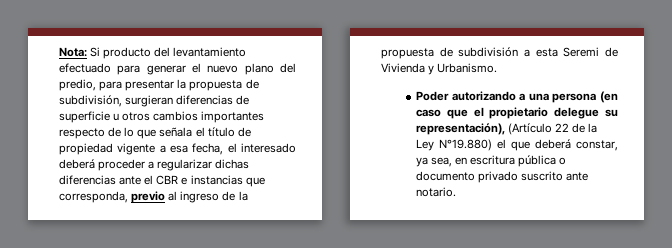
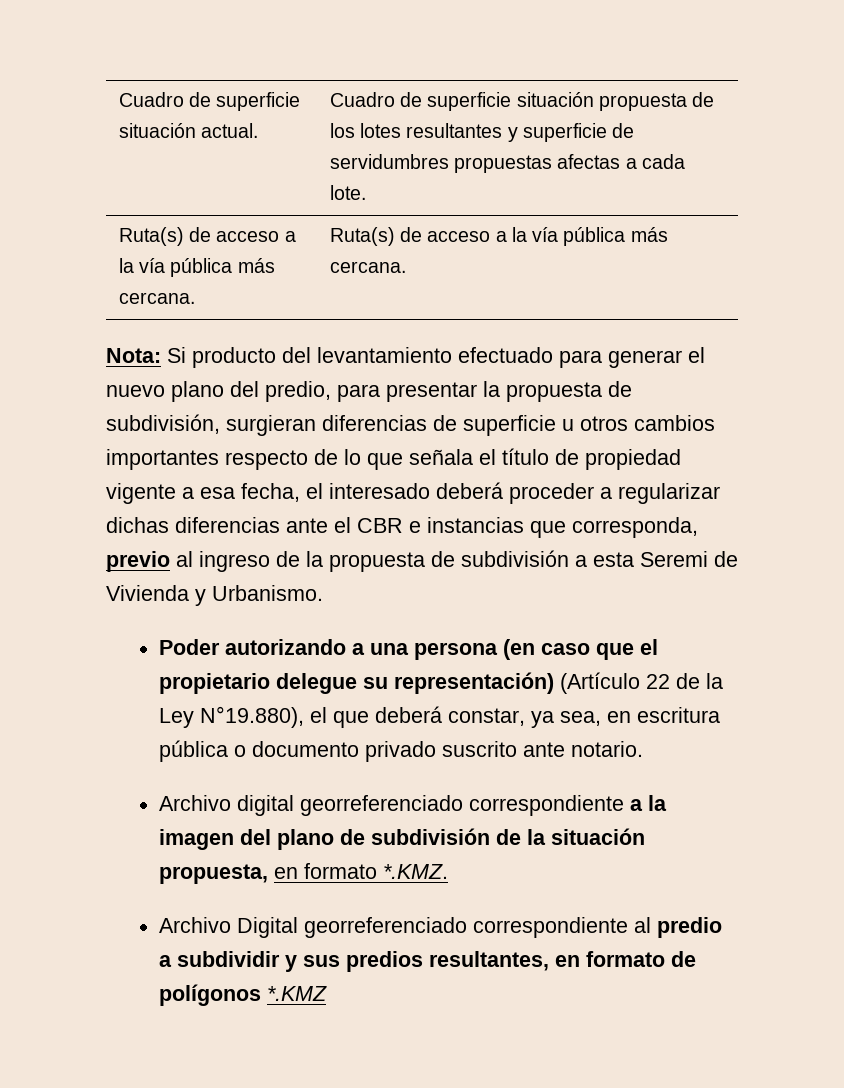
(59, 52) none -> [118,92,301,111] [118,123,259,138] [329,92,715,111] [329,123,635,142] [329,154,685,173] [329,185,366,200] [118,227,296,246] [118,258,275,277] [118,292,195,304] [329,227,668,246] [329,261,406,273] Cuadro de superficie situación actual. | Cuadro de superficie situación propuesta de los lotes resultantes y superficie de servidumbres propuestas afectas a cada lote. // Ruta(s) de acceso a la vía pública más cercana. | Ruta(s) de acceso a la vía pública más cercana. //
[415,123,505,135] representación), -> [394,672,555,694] representación)
[438,139,492,151] N°19.880) -> [200,706,305,728] N°19.880),
(456, 192) none -> [159,795,668,816] [159,828,646,850] [159,863,449,884] [159,917,723,938] [159,951,697,972] [159,984,328,1006] // Archivo digital georreferenciado correspondiente a la imagen del plano de subdivisión de la situación propuesta, en formato *.KMZ. // Archivo Digital georreferenciado correspondiente al predio a subdividir y sus predios resultantes, en formato de polígonos *.KMZ

